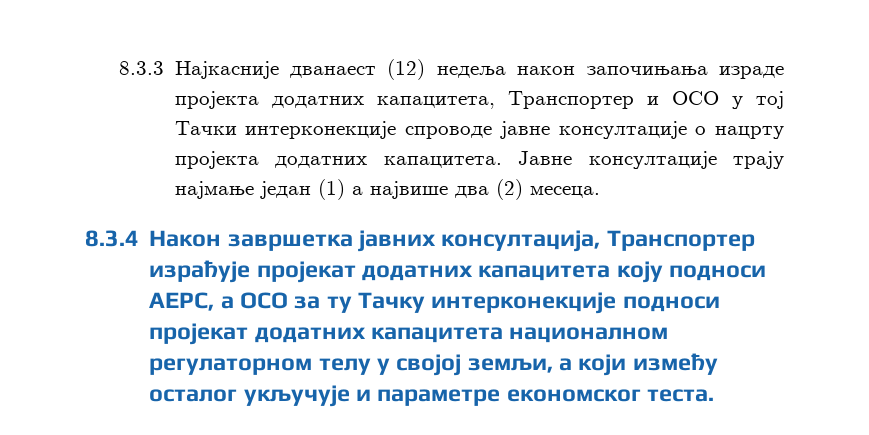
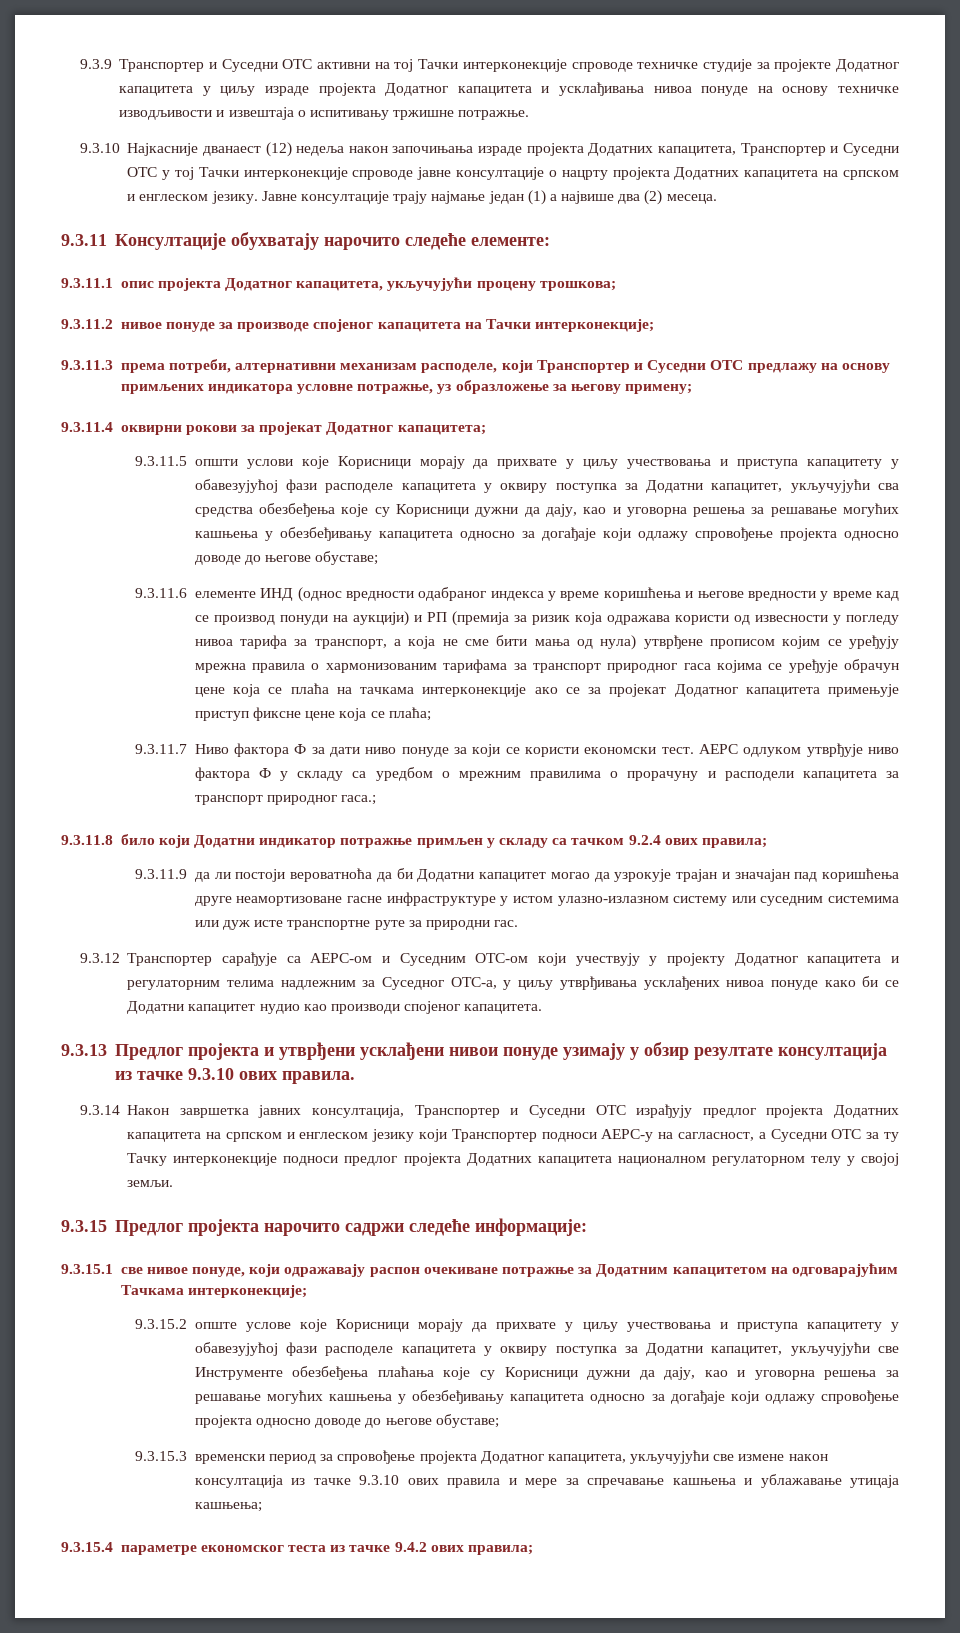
[119,61,165,75] 8.3.3 -> [79,59,899,72] [119,82,899,96] [119,107,530,120] [79,143,120,153] 9.3.9 Транспортер и Суседни ОТС активни на тој Тачки интерконекције спроводе техничке студије за пројекте Додатног капацитета у циљу израде пројекта Додатног капацитета и усклађивања нивоа понуде на основу техничке изводљивости и извештаја о испитивању тржишне потражње. // 9.3.10
[271,96,364,108] додатних -> [588,143,654,156] Додатних
[671,91,719,105] ОСО -> [842,143,899,156] [127,167,158,177] Суседни ОТС
[275,156,502,168] додатних капацитета. -> [674,167,899,180] [127,191,258,204] Додатних капацитета на српском и енглеском језику.
[85,230,139,247] 8.3.4 -> [61,232,550,250] [61,277,616,291] [61,319,655,332] [61,359,890,373] [120,380,693,394] [61,422,486,435] [135,456,900,469] [194,479,899,493] [194,503,899,517] [194,527,899,541] [194,551,379,565] [135,587,899,602] [194,611,899,626] [194,635,899,650] [194,659,899,673] [194,683,900,697] [194,707,431,721] [135,743,899,757] [194,767,899,781] [194,795,377,805] [61,834,767,848] [135,868,899,882] [194,892,899,906] [194,920,519,930] [79,952,900,966] [127,976,899,990] [127,1001,543,1014] [61,1042,887,1060] [114,1068,355,1084] [79,1105,120,1115] 9.3.11 Консултације обухватају нарочито следеће елементе: // 9.3.11.1 опис пројекта Додатног капацитета, укључујући процену трошкова; // 9.3.11.2 нивое понуде за производе спојеног капацитета на Тачки интерконекције; // 9.3.11.3 према потреби, алтернативни механизам расподеле, који Транспортер и Суседни ОТС предлажу на основу примљених индикатора условне потражње, уз образложење за његову примену; // 9.3.11.4 оквирни рокови за пројекат Додатног капацитета; // 9.3.11.5 општи услови које Корисници морају да прихвате у циљу учествовања и приступа капацитету у обавезујућој фази расподеле капацитета у оквиру поступка за Додатни капацитет, укључујући сва средства обезбеђења које су Корисници дужни да дају, као и уговорна решења за решавање могућих кашњења у обезбеђивању капацитета односно за догађаје који одлажу спровођење пројекта односно доводе до његове обуставе; // 9.3.11.6 елементе ИНД (однос вредности одабраног индекса у време коришћења и његове вредности у време кад се производ понуди на аукцији) и РП (премија за ризик која одражава користи од извесности у погледу нивоа тарифа за транспорт, а која не сме бити мања од нула) утврђене прописом којим се уређују мрежна правила о хармонизованим тарифама за транспорт природног гаса којима се уређује обрачун цене која се плаћа на тачкама интерконекције ако се за пројекат Додатног капацитета примењује приступ фиксне цене која се плаћа; // 9.3.11.7 Ниво фактора Ф за дати ниво понуде за који се користи економски тест. АЕРС одлуком утврђује ниво фактора Ф у складу са уредбом о мрежним правилима о прорачуну и расподели капацитета за транспорт природног гаса.; // 9.3.11.8 било који Додатни индикатор потражње примљен у складу са тачком 9.2.4 ових правила; // 9.3.11.9 да ли постоји вероватноћа да би Додатни капацитет могао да узрокује трајан и значајан пад коришћења друге неамортизоване гасне инфраструктуре у истом улазно-излазном систему или суседним системима или дуж исте транспортне руте за природни гас. // 9.3.12 Транспортер сарађује са АЕРС-ом и Суседним ОТС-ом који учествују у пројекту Додатног капацитета и регулаторним телима надлежним за Суседног ОТС-а, у циљу утврђивања усклађених нивоа понуде како би се Додатни капацитет нудио као производи спојеног капацитета. // 9.3.13 Предлог пројекта и утврђени усклађени нивои понуде узимају у обзир резултате консултација из тачке 9.3.10 ових правила. // 9.3.14
[149,260,766,283] [149,292,288,311] израђује пројекат додатних капацитета коју подноси АЕРС, а ОСО -> [510,1104,899,1118] [127,1129,862,1142] и Суседни ОТС израђују предлог пројекта Додатних капацитета на српском и енглеском језику који Транспортер подноси АЕРС-у на сагласност, а Суседни ОТС
[149,323,366,345] пројекат додатних -> [344,1153,532,1166] предлог пројекта Додатних
[467,353,718,376] [149,385,714,407] земљи, а који између осталог укључује и параметре економског теста. -> [127,1180,174,1187] [61,1218,587,1236] [61,1263,898,1277] [120,1285,307,1298] [135,1319,899,1332] [194,1342,899,1356] [194,1366,899,1380] [194,1390,900,1404] [194,1414,499,1428] [135,1450,828,1464] [194,1474,899,1488] [194,1502,262,1512] [61,1542,534,1555] земљи. // 9.3.15 Предлог пројекта нарочито садржи следеће информације: // 9.3.15.1 све нивое понуде, који одражавају распон очекиване потражње за Додатним капацитетом на одговарајућим Тачкама интерконекције; // 9.3.15.2 опште услове које Корисници морају да прихвате у циљу учествовања и приступа капацитету у обавезујућој фази расподеле капацитета у оквиру поступка за Додатни капацитет, укључујући све Инструменте обезбеђења плаћања које су Корисници дужни да дају, као и уговорна решења за решавање могућих кашњења у обезбеђивању капацитета односно за догађаје који одлажу спровођење пројекта односно доводе до његове обуставе; // 9.3.15.3 временски период за спровођење пројекта Додатног капацитета, укључујући све измене након консултација из тачке 9.3.10 ових правила и мере за спречавање кашњења и ублажавање утицаја кашњења; // 9.3.15.4 параметре економског теста из тачке 9.4.2 ових правила;

